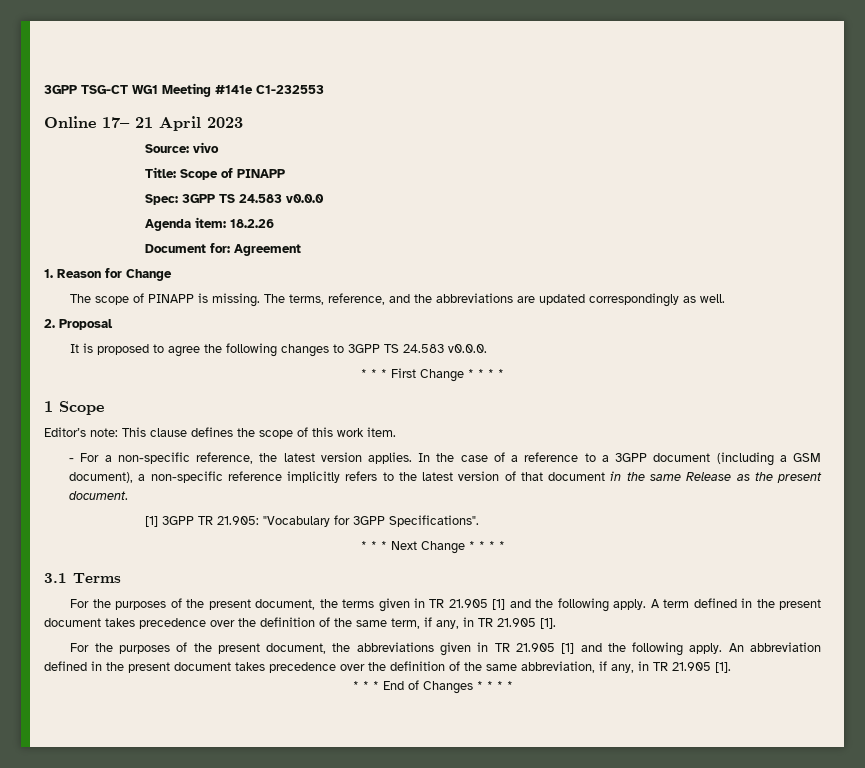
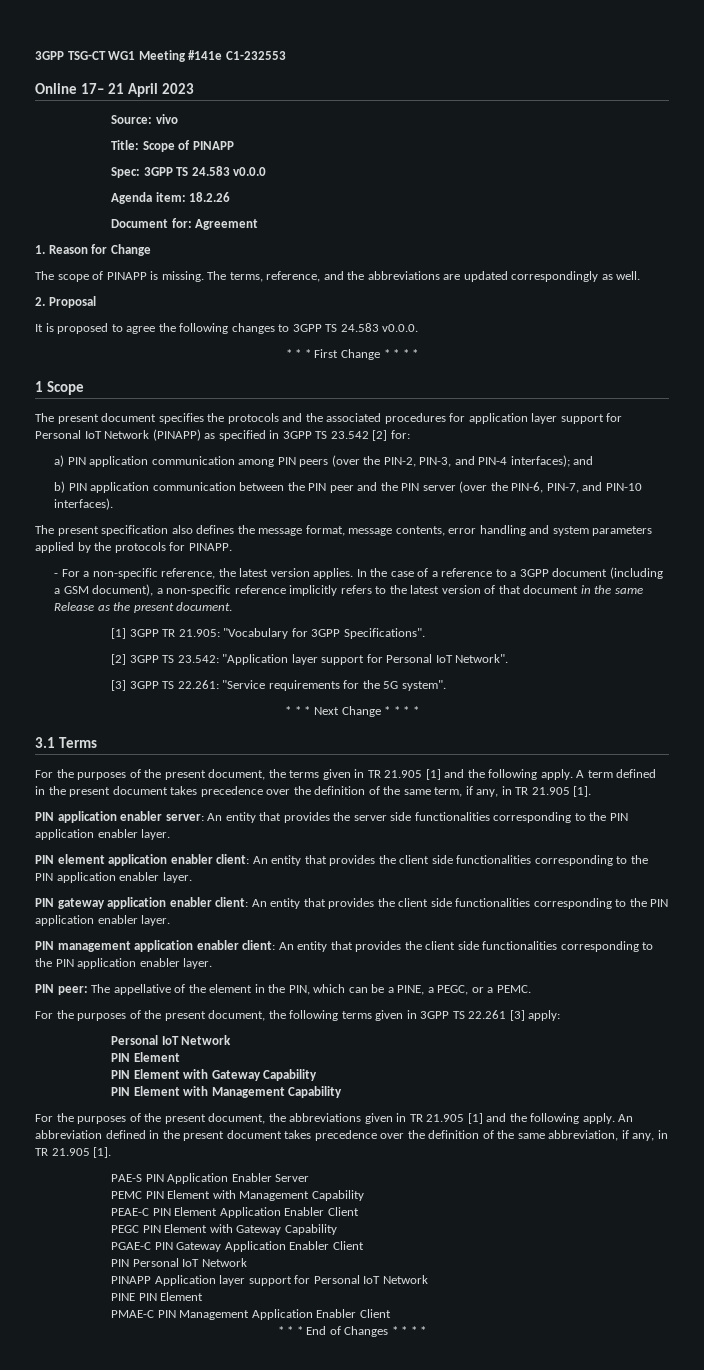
[44,427,396,439] Editor’s note: This clause defines the scope of this work item. -> [35,413,623,424] [35,429,410,441] [54,455,594,467] [54,481,642,493] [54,498,114,510] [35,525,653,536] [35,542,232,553] The present document specifies the protocols and the associated procedures for application layer support for Personal IoT Network (PINAPP) as specified in 3GPP TS 23.542 [2] for: // a) PIN application communication among PIN peers (over the PIN-2, PIN-3, and PIN-4 interfaces); and // b) PIN application communication between the PIN peer and the PIN server (over the PIN-6, PIN-7, and PIN-10 interfaces). // The present specification also defines the message format, message contents, error handling and system parameters applied by the protocols for PINAPP.
(479, 521) none -> [111,654,509,665] [111,680,446,691] // [2] 3GPP TS 23.542: "Application layer support for Personal IoT Network". // [3] 3GPP TS 22.261: "Service requirements for the 5G system".
(556, 623) none -> [35,811,628,823] [35,829,171,840] [35,854,648,866] [35,872,192,883] [35,897,669,909] [35,915,171,926] [35,940,654,952] [35,958,213,969] [35,984,531,995] [35,1010,561,1021] [111,1035,232,1045] [111,1052,180,1062] [111,1069,318,1081] [111,1086,343,1098] // PIN application enabler server: An entity that provides the server side functionalities corresponding to the PIN application enabler layer. // PIN element application enabler client: An entity that provides the client side functionalities corresponding to the PIN application enabler layer. // PIN gateway application enabler client: An entity that provides the client side functionalities corresponding to the PIN application enabler layer. // PIN management application enabler client: An entity that provides the client side functionalities corresponding to the PIN application enabler layer. // PIN peer: The appellative of the element in the PIN, which can be a PINE, a PEGC, or a PEMC. // For the purposes of the present document, the following terms given in 3GPP TS 22.261 [3] apply: // Personal IoT Network // PIN Element // PIN Element with Gateway Capability // PIN Element with Management Capability
(731, 667) none -> [111,1173,310,1184] [111,1190,364,1201] [111,1207,359,1218] [111,1224,337,1235] [111,1241,364,1252] [111,1258,247,1267] [111,1275,428,1286] [111,1292,204,1301] [111,1309,391,1320] // PAE-S PIN Application Enabler Server // PEMC PIN Element with Management Capability // PEAE-C PIN Element Application Enabler Client // PEGC PIN Element with Gateway Capability // PGAE-C PIN Gateway Application Enabler Client // PIN Personal IoT Network // PINAPP Application layer support for Personal IoT Network // PINE PIN Element // PMAE-C PIN Management Application Enabler Client

